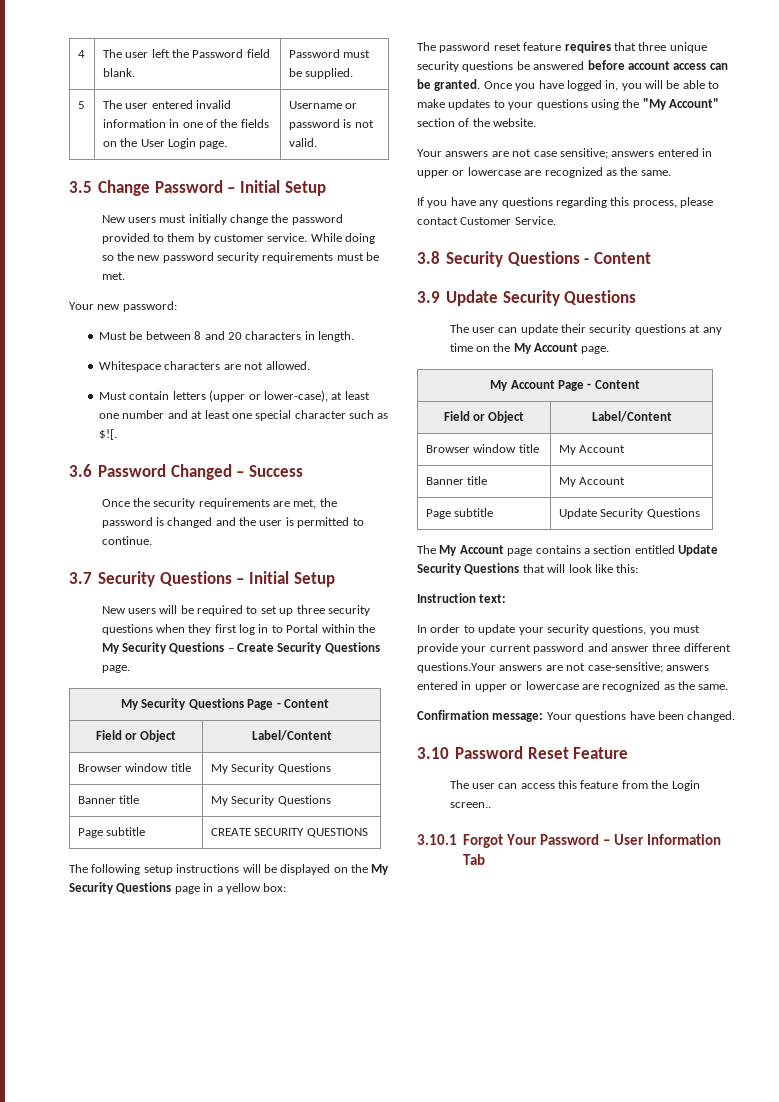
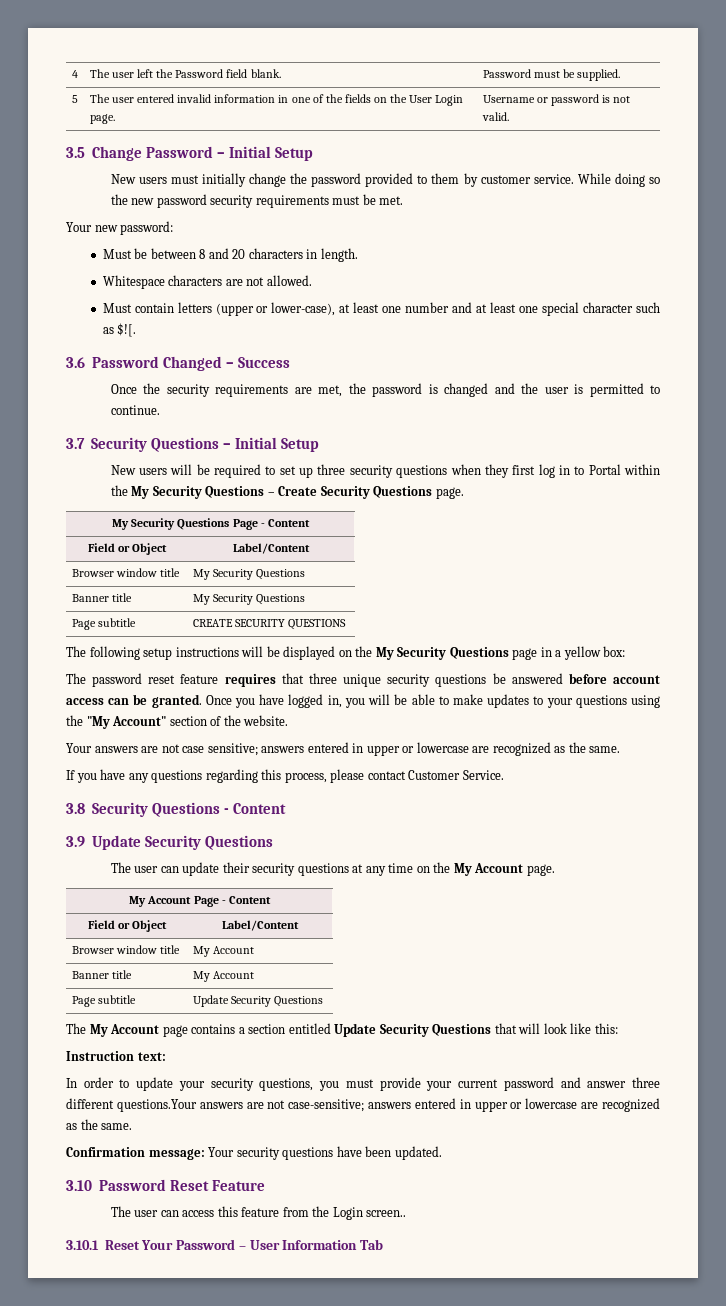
(572, 716) none -> [236,1147,280,1160] security
[687,711,736,722] changed. -> [394,1146,442,1160] updated.
[463,834,504,848] Forgot -> [104,1240,140,1250] Reset

